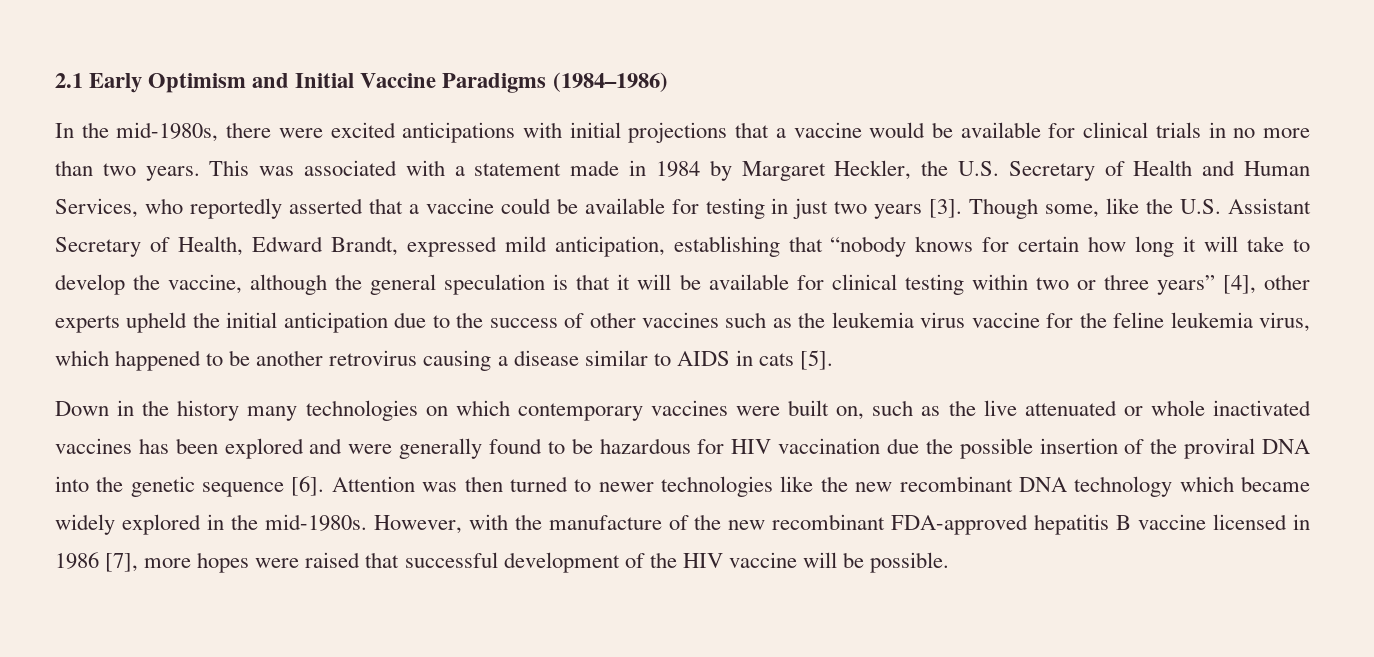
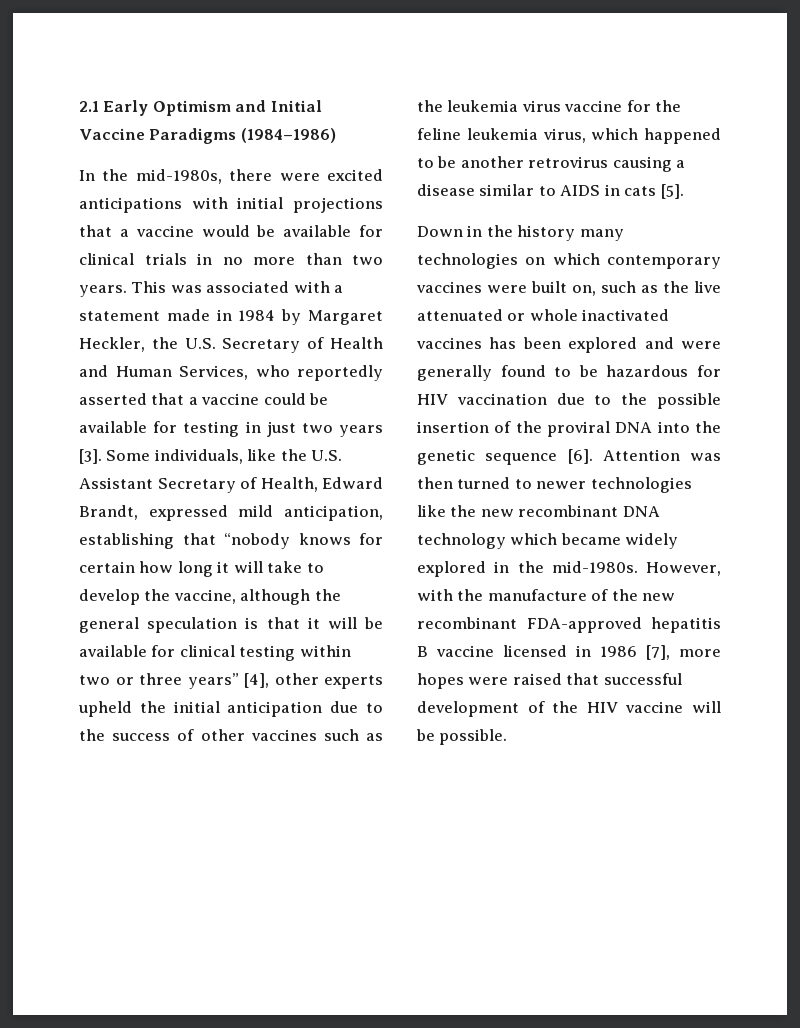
[969,198,1100,219] Though some, -> [106,449,243,464] Some individuals,
(920, 446) none -> [594,395,612,405] to

